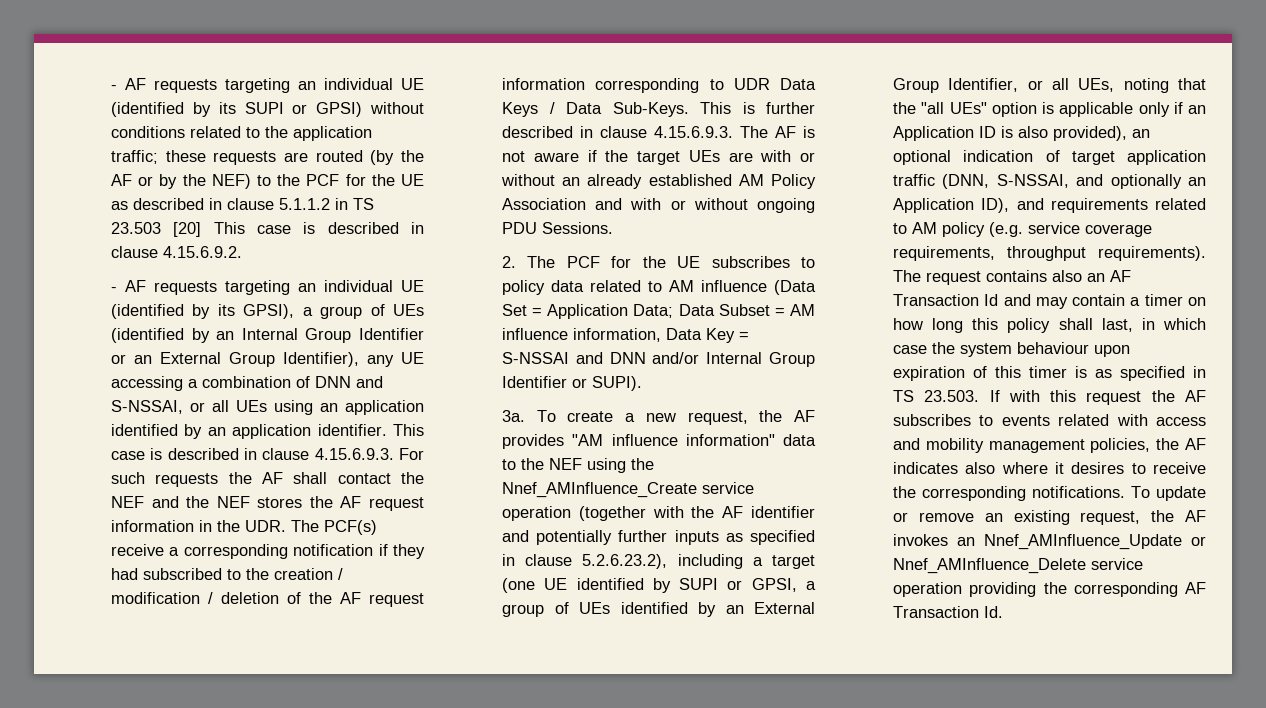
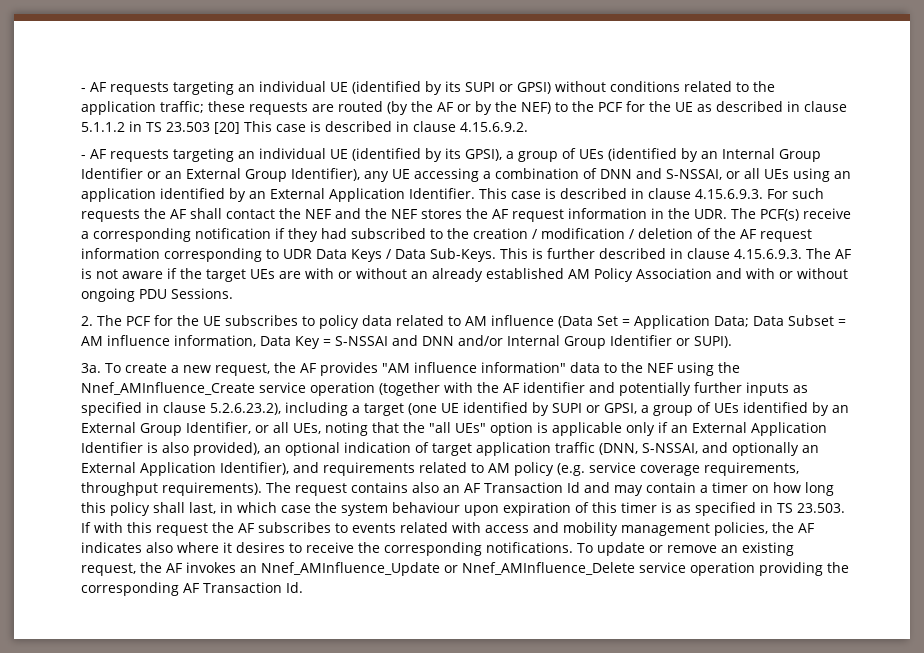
[232,424,387,439] application identifier. -> [270,188,476,202] External Application Identifier.
[893,126,997,141] Application ID -> [692,422,828,436] [81,442,144,453] External Application Identifier
[893,198,1010,213] Application ID), -> [81,462,290,476] External Application Identifier),

